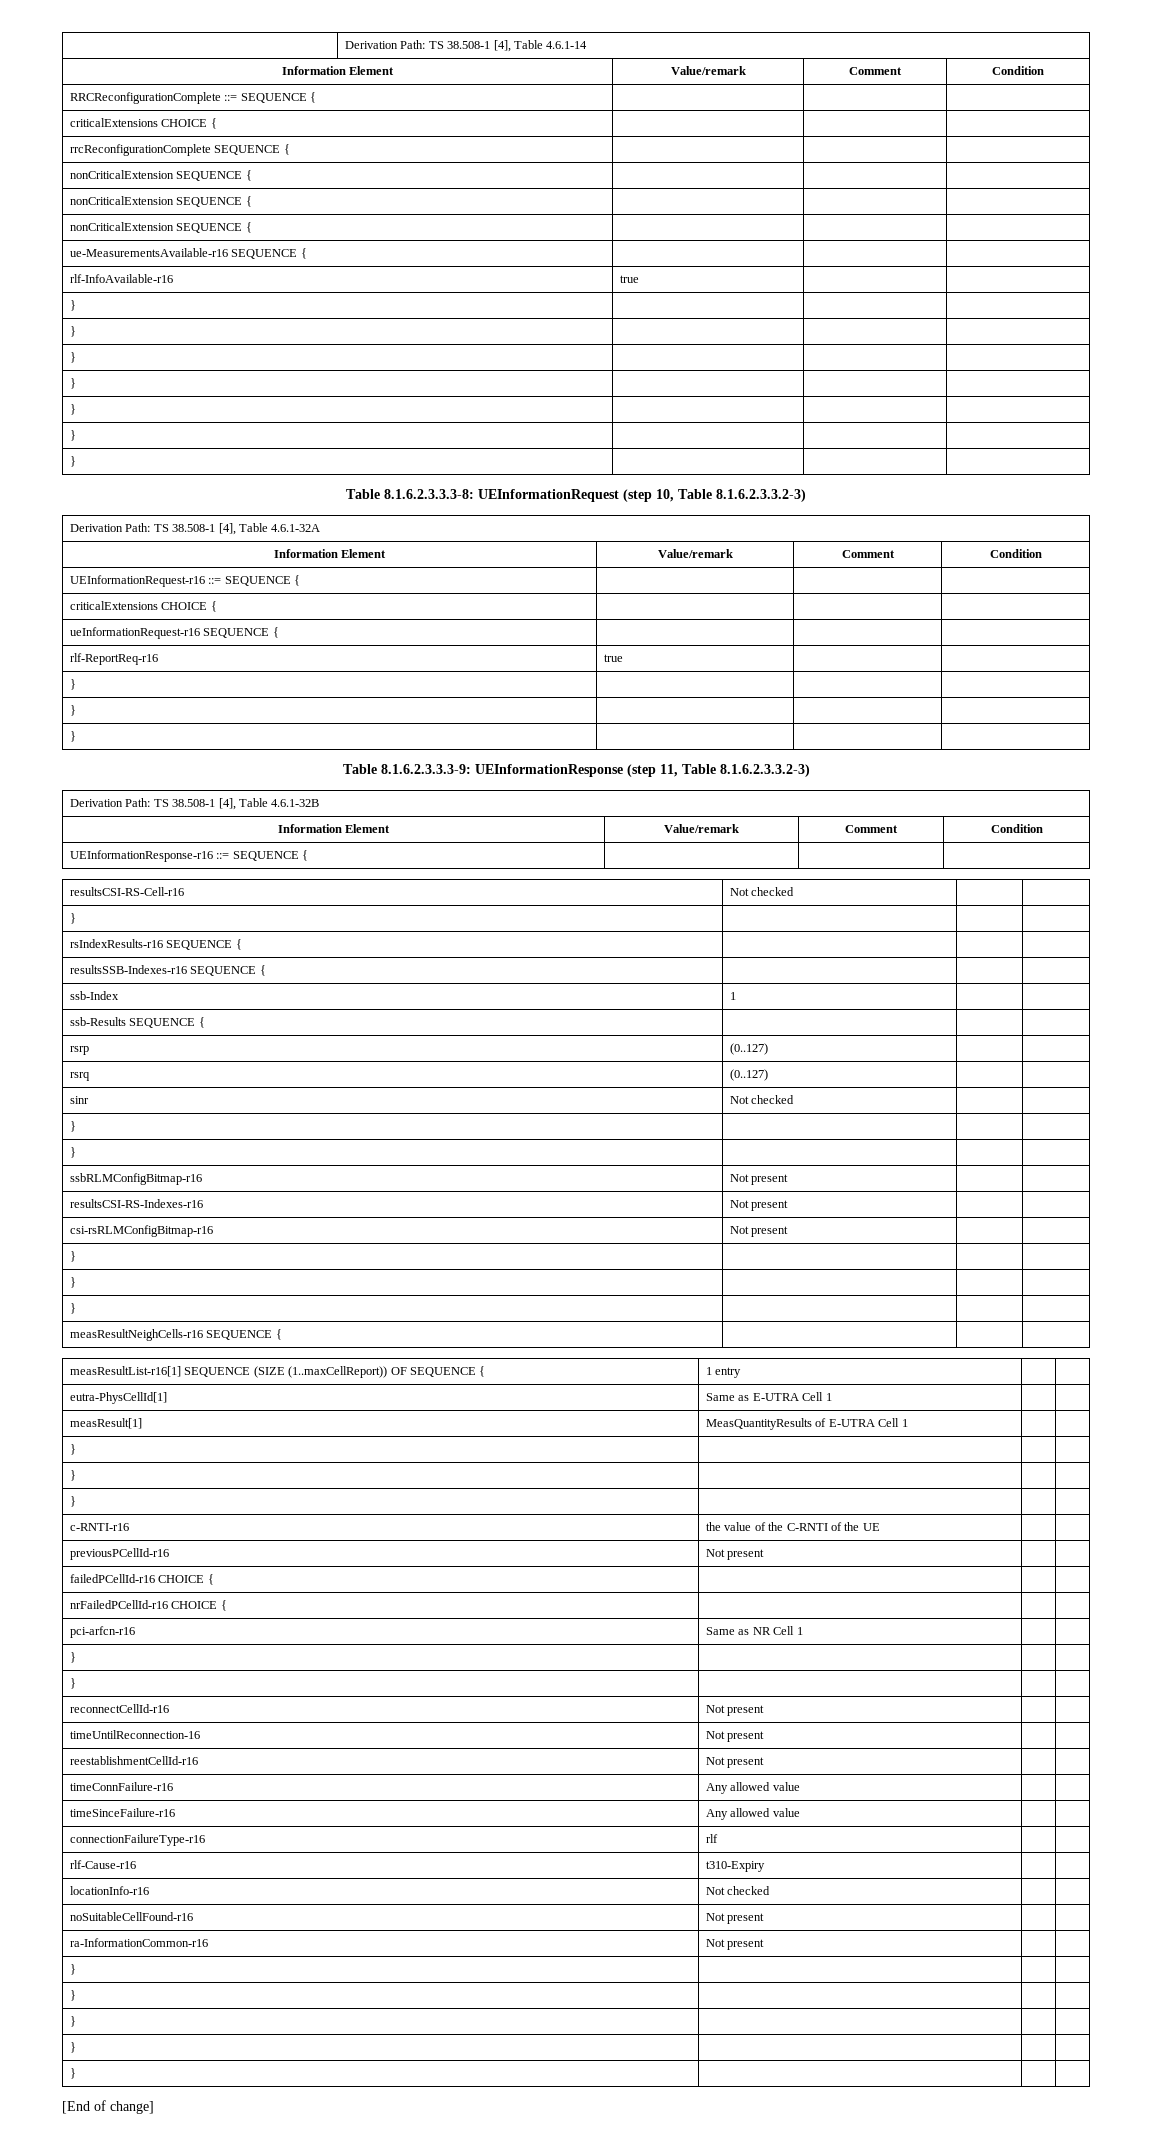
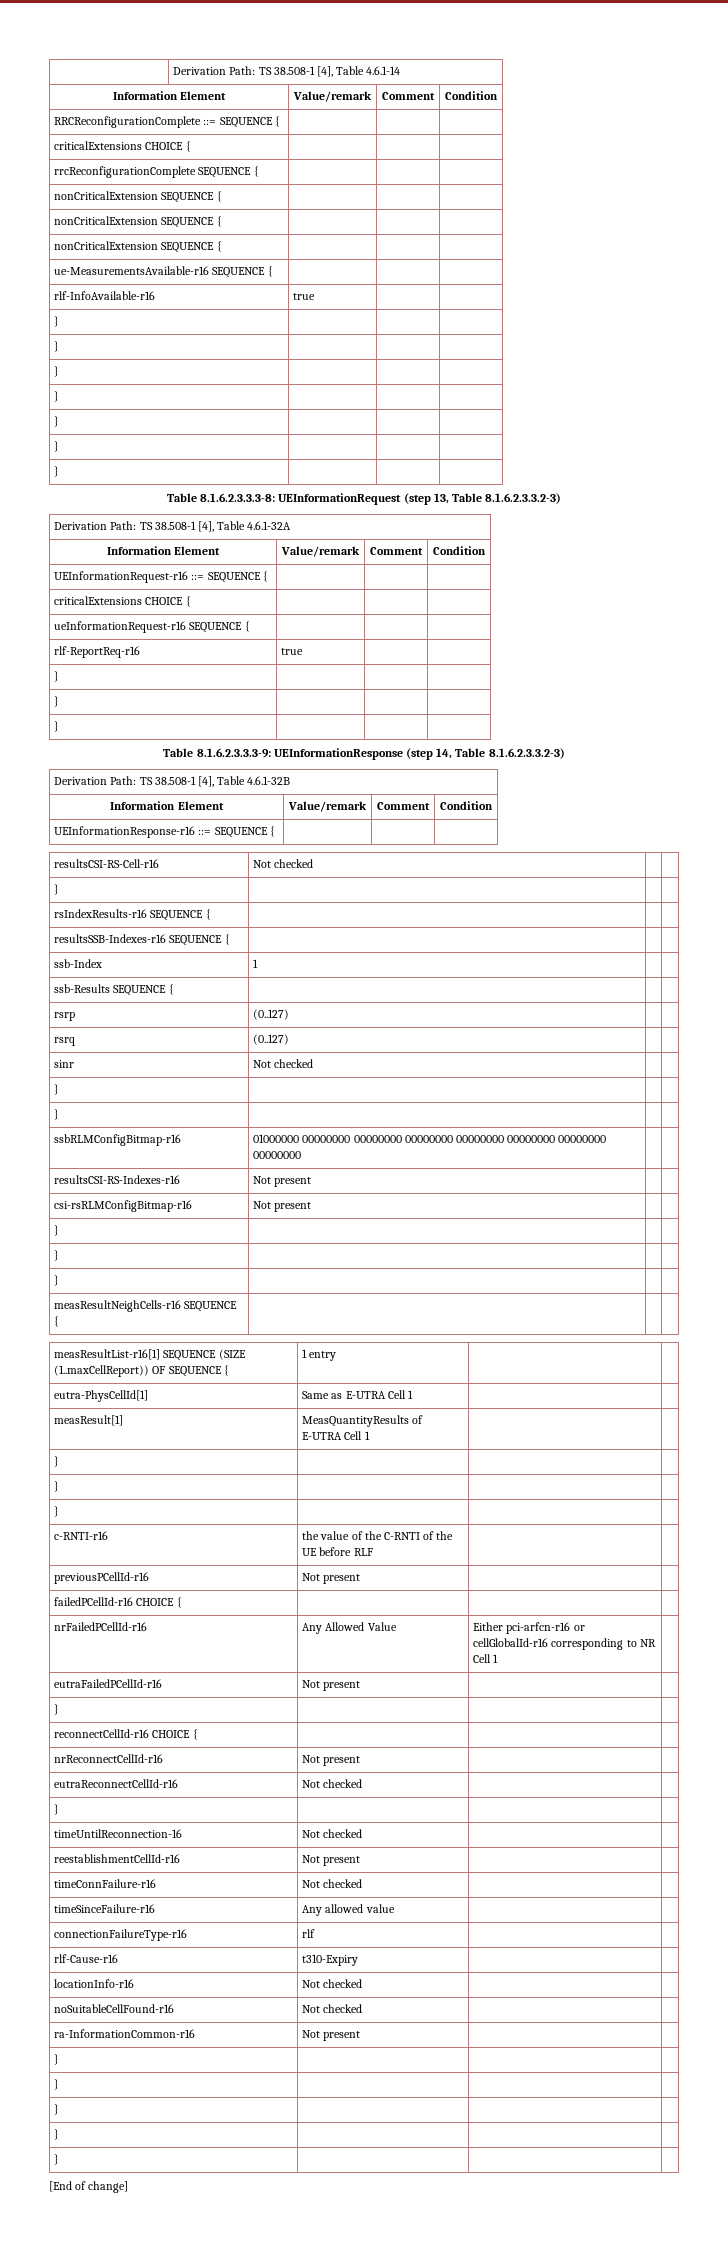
[656,489,674,502] 10, -> [433,493,449,504] 13,
[659,764,678,777] 11, -> [436,748,453,759] 14,
[730,1174,789,1185] Not present -> [253,1134,607,1143] [253,1151,302,1159] 01000000 00000000 00000000 00000000 00000000 00000000 00000000 00000000
(880, 1527) none -> [319,1547,373,1556] before RLF
[171,1600,227,1611] [70,1626,136,1638] [706,1627,750,1635] CHOICE { | | | // pci-arfcn-r16 | Same as -> [302,1622,397,1634] [473,1622,585,1634] [473,1638,637,1650] | Any Allowed Value | Either pci-arfcn-r16 or cellGlobalId-r16 corresponding to
[70,1652,77,1663] | // } | -> [54,1679,163,1688] [302,1680,361,1691] // eutraFailedPCellId-r16 | Not present
[706,1705,765,1716] | Not present | | -> [152,1729,198,1740] [54,1754,164,1763] [302,1755,361,1766] [54,1779,179,1788] [302,1779,363,1788] [54,1804,60,1815] CHOICE { | | | // nrReconnectCellId-r16 | Not present | | // eutraReconnectCellId-r16 | Not checked | | // } | | |
[727,1731,765,1742] present -> [323,1829,363,1838] checked
[706,1782,800,1794] Any allowed value -> [302,1879,363,1888] Not checked
[727,1913,765,1924] present -> [323,2004,363,2013] checked

